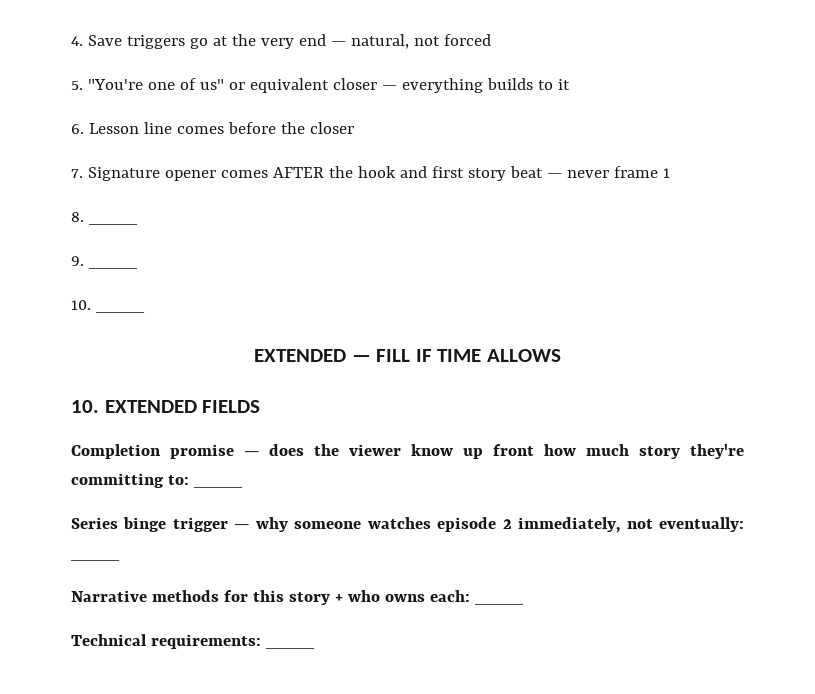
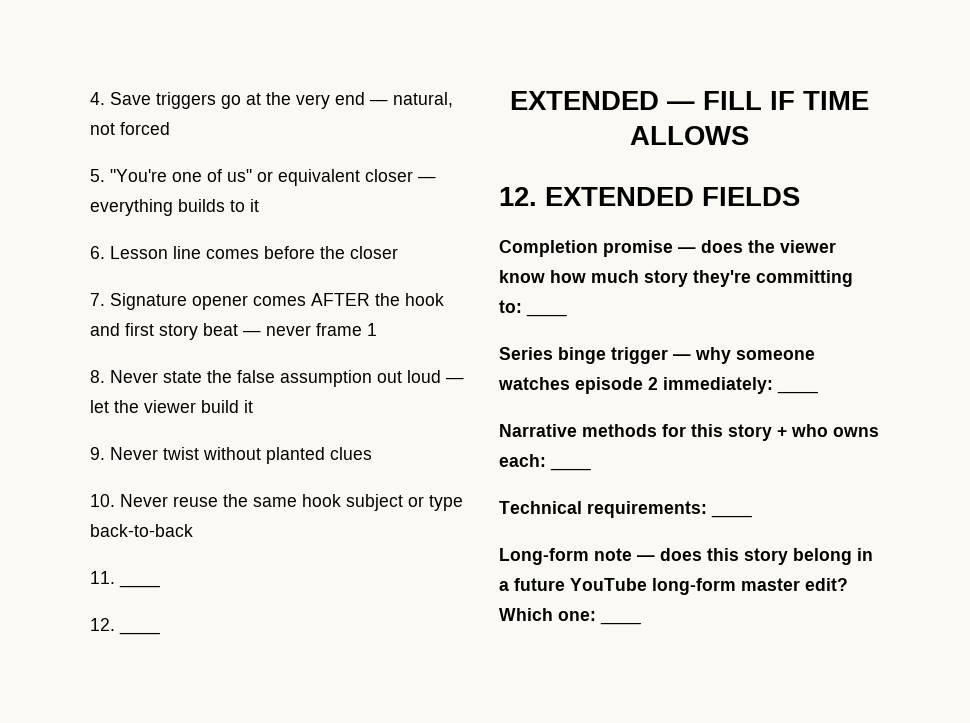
[88,222,138,225] [71,256,84,266] [88,266,138,269] [71,300,91,310] ____ // 9. ____ // 10. -> [110,370,464,387] [90,400,253,413] [90,447,372,464] [90,494,463,511] [90,524,193,537] [90,571,115,584] [119,584,160,588] [90,618,115,631] Never state the false assumption out loud — let the viewer build it // 9. Never twist without planted clues // 10. Never reuse the same hook subject or type back-to-back // 11. ____ // 12.
[71,400,99,413] 10. -> [499,187,537,206] 12.
[463,444,534,459] up front -> (545, 276) none
[518,517,744,533] immediately, not eventually: -> [663,377,773,394] immediately:
(315, 647) none -> [499,548,873,565] [499,578,848,595] [499,608,596,621] [600,621,641,625] // Long-form note — does this story belong in a future YouTube long-form master edit? Which one: ____

